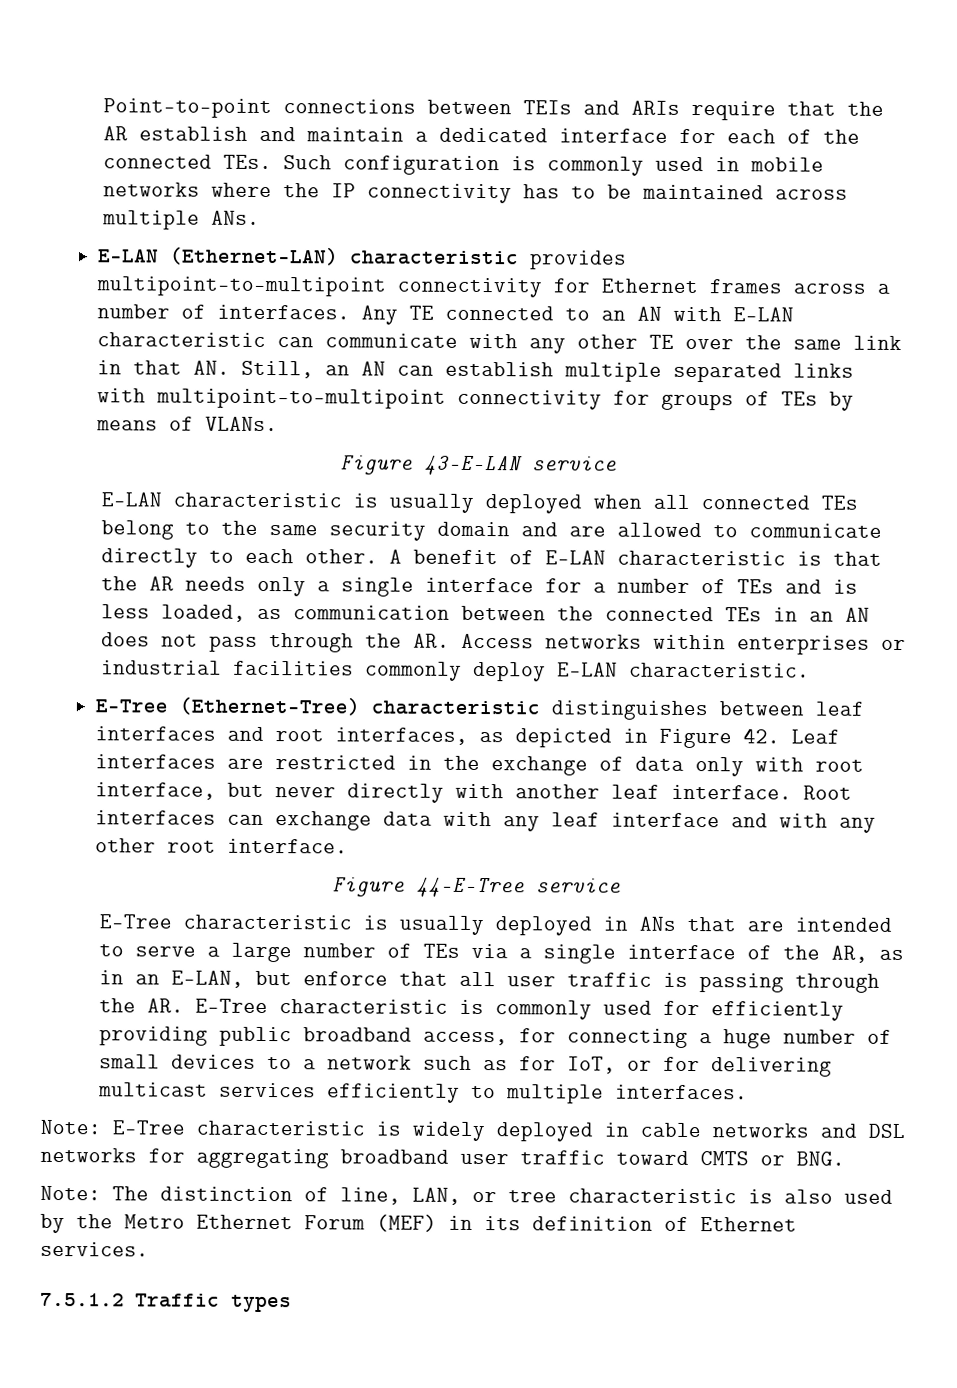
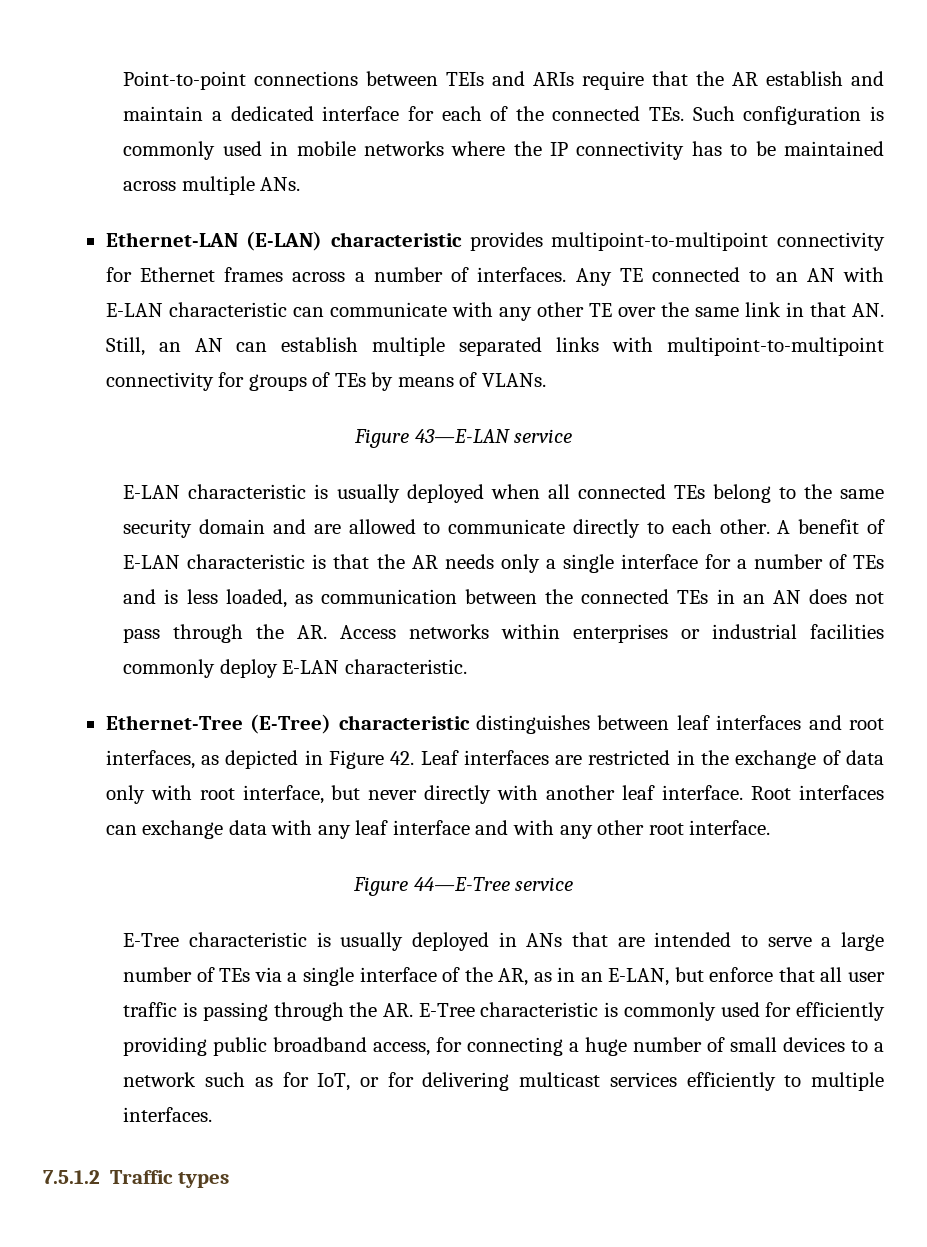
[97,246,339,266] E-LAN (Ethernet-LAN) -> [105,231,323,251] Ethernet-LAN (E-LAN)
[94,696,360,716] E-Tree (Ethernet-Tree) -> [105,714,332,734] Ethernet-Tree (E-Tree)
[40,1119,905,1142] [40,1147,845,1169] [40,1185,893,1205] [40,1213,797,1234] [40,1241,149,1257] // Note: E-Tree characteristic is widely deployed in cable networks and DSL networks for aggregating broadband user traffic toward CMTS or BNG. // Note: The distinction of line, LAN, or tree characteristic is also used by the Metro Ethernet Forum (MEF) in its definition of Ethernet services. -> (213, 1114) none

